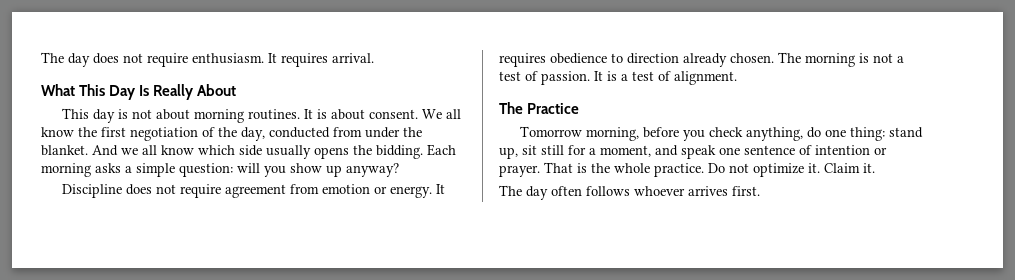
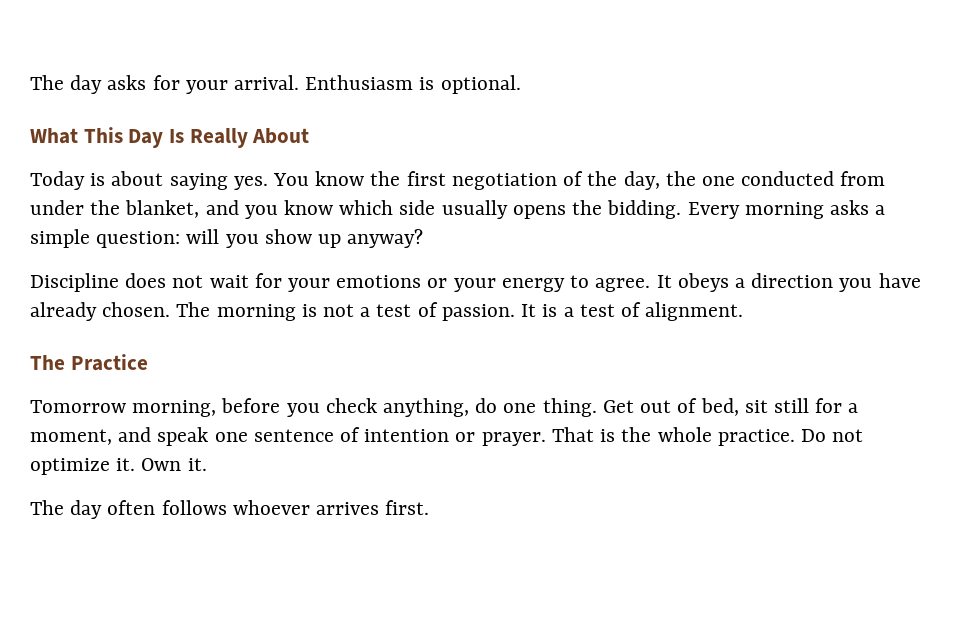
[41,52,374,67] The day does not require enthusiasm. It requires arrival. -> [30,75,521,94] The day asks for your arrival. Enthusiasm is optional.
[61,108,461,123] This day is not about morning routines. It is about consent. We all -> [30,171,310,190] Today is about saying yes. You
(265, 134) none -> [665,171,735,186] the one
[41,145,157,156] blanket. And we all -> [125,200,278,219] blanket, and you
[427,144,456,156] Each -> [687,202,740,219] Every
[179,184,445,198] [499,53,679,67] require agreement from emotion or energy. It requires obedience to direction -> [209,273,921,292] wait for your emotions or your energy to agree. It obeys a direction you have
[849,127,923,141] [499,147,518,159] thing: stand up, -> [542,398,739,417] thing. Get out of bed,
[824,163,860,173] Claim -> [141,458,182,471] Own

